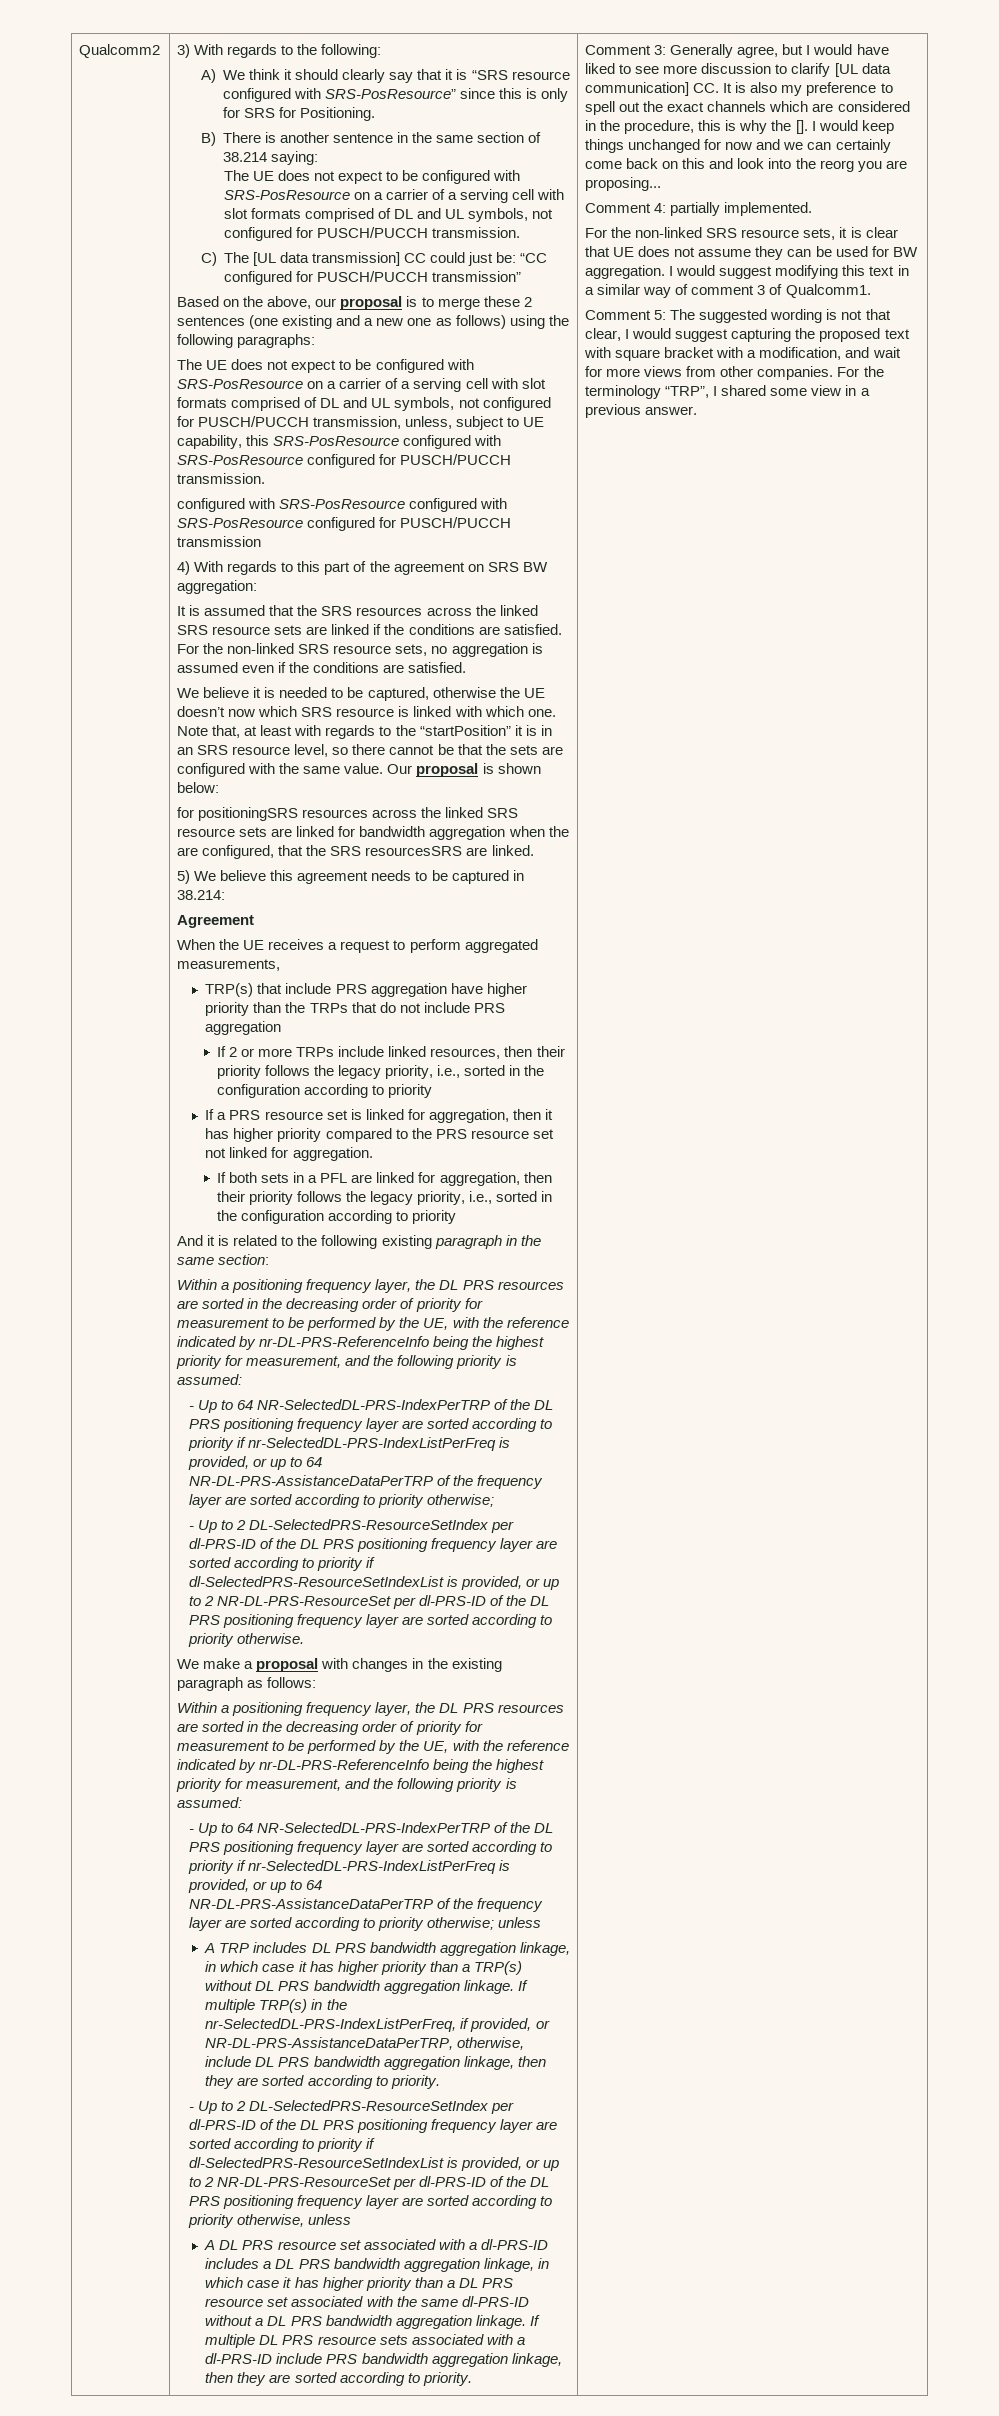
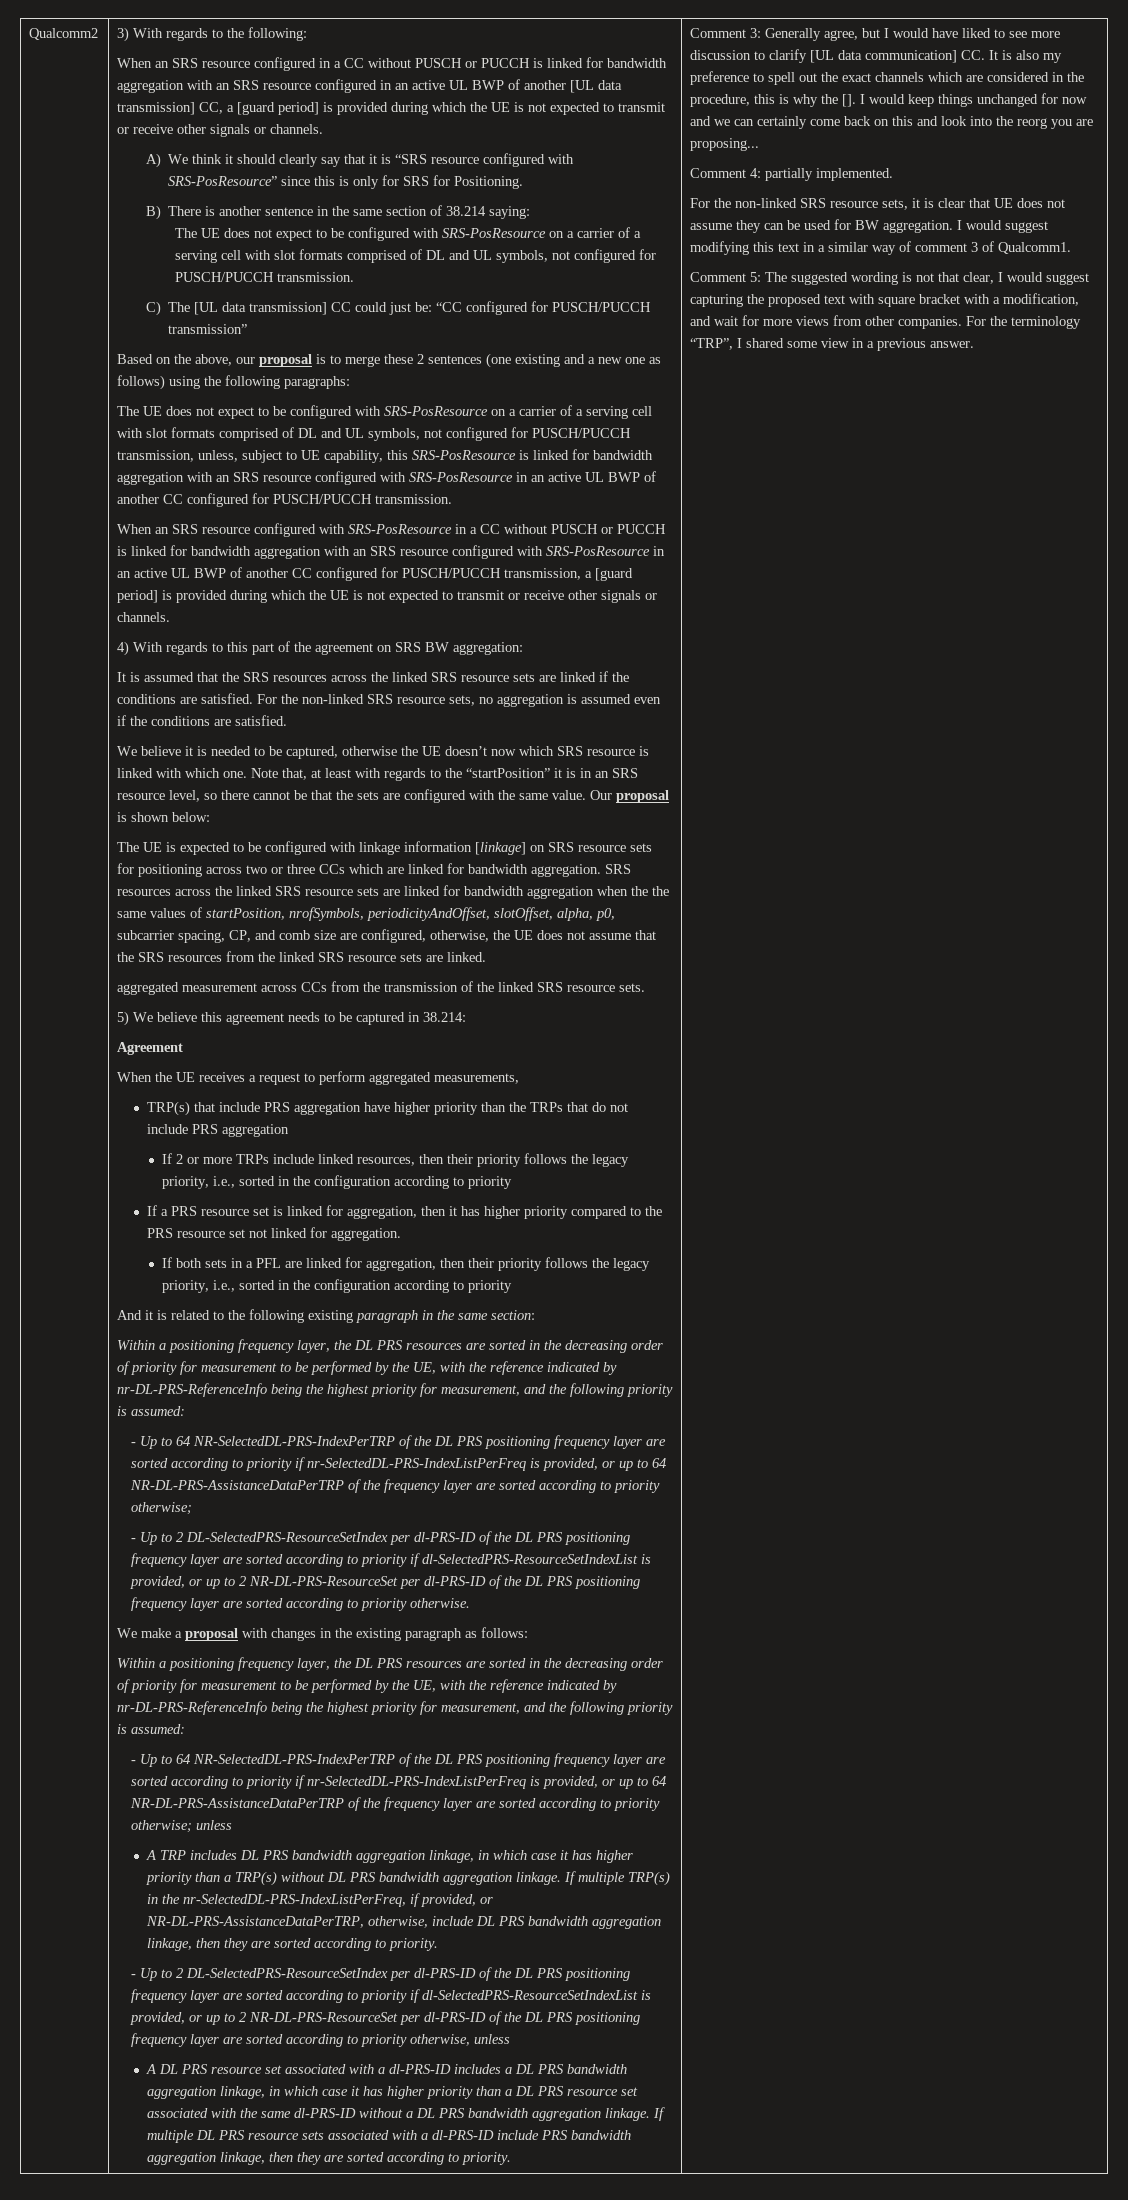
(382, 51) none -> [117,57,668,71] [117,79,623,93] [117,102,666,115] [117,124,324,137] // When an SRS resource configured in a CC without PUSCH or PUCCH is linked for bandwidth aggregation with an SRS resource configured in an active UL BWP of another [UL data transmission] CC, a [guard period] is provided during which the UE is not expected to transmit or receive other signals or channels.
[403,435,502,449] [177,454,512,468] [177,473,266,484] [177,498,508,512] [177,517,512,531] [177,536,262,547] configured with SRS-PosResource configured for PUSCH/PUCCH transmission. // configured with SRS-PosResource configured with SRS-PosResource configured for PUSCH/PUCCH transmission -> [519,449,654,460] [117,471,657,485] [117,493,453,507] [117,523,667,537] [117,545,666,559] [117,567,634,581] [117,590,658,603] [117,612,171,622] is linked for bandwidth aggregation with an SRS resource configured with SRS-PosResource in an active UL BWP of another CC configured for PUSCH/PUCCH transmission. // When an SRS resource configured with SRS-PosResource in a CC without PUSCH or PUCCH is linked for bandwidth aggregation with an SRS resource configured with SRS-PosResource in an active UL BWP of another CC configured for PUSCH/PUCCH transmission, a [guard period] is provided during which the UE is not expected to transmit or receive other signals or channels.
[177,807,299,821] for positioningSRS -> [117,841,653,855] [117,863,632,877] The UE is expected to be configured with linkage information [linkage] on SRS resource sets for positioning across two or three CCs which are linked for bandwidth aggregation. SRS
[177,845,534,859] are configured, that the SRS resourcesSRS are linked. -> [652,886,670,896] [117,907,616,921] [117,929,657,943] [117,951,487,962] [117,981,646,995] the same values of startPosition, nrofSymbols, periodicityAndOffset, slotOffset, alpha, p0, subcarrier spacing, CP, and comb size are configured, otherwise, the UE does not assume that the SRS resources from the linked SRS resource sets are linked. // aggregated measurement across CCs from the transmission of the linked SRS resource sets.

